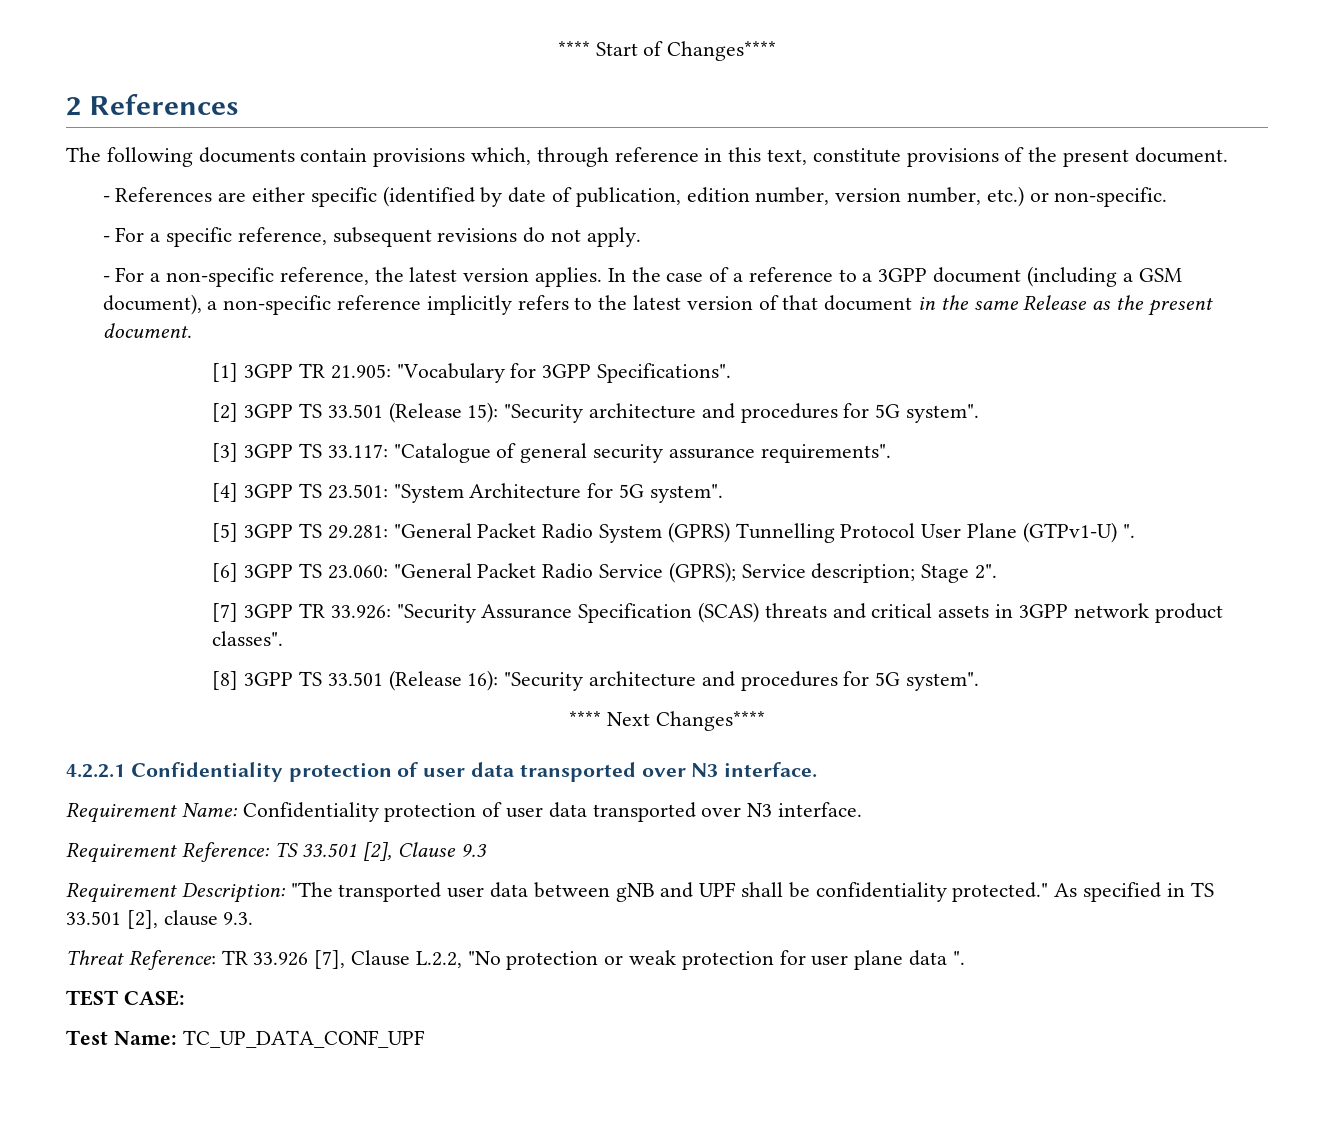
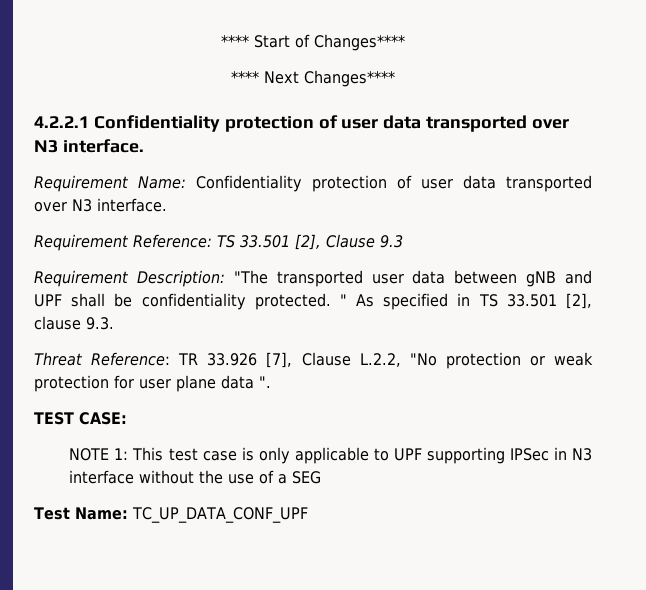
[66,94,240,116] [66,147,1228,167] [102,186,1168,207] [102,227,641,247] [102,266,1182,287] [102,294,1213,316] [102,323,192,338] [212,363,732,383] [212,402,980,423] [212,443,891,463] [212,483,723,503] [212,522,1135,543] [212,562,998,583] [212,602,1223,623] [212,631,284,646] [212,670,980,691] // 2 References // The following documents contain provisions which, through reference in this text, constitute provisions of the present document. // - References are either specific (identified by date of publication, edition number, version number, etc.) or non-specific. // - For a specific reference, subsequent revisions do not apply. // - For a non-specific reference, the latest version applies. In the case of a reference to a 3GPP document (including a GSM document), a non-specific reference implicitly refers to the latest version of that document in the same Release as the present document. // [1] 3GPP TR 21.905: "Vocabulary for 3GPP Specifications". // [2] 3GPP TS 33.501 (Release 15): "Security architecture and procedures for 5G system". // [3] 3GPP TS 33.117: "Catalogue of general security assurance requirements". // [4] 3GPP TS 23.501: "System Architecture for 5G system". // [5] 3GPP TS 29.281: "General Packet Radio System (GPRS) Tunnelling Protocol User Plane (GTPv1-U) ". // [6] 3GPP TS 23.060: "General Packet Radio Service (GPRS); Service description; Stage 2". // [7] 3GPP TR 33.926: "Security Assurance Specification (SCAS) threats and critical assets in 3GPP network product classes". // [8] 3GPP TS 33.501 (Release 16): "Security architecture and procedures for 5G system". -> (405, 42) none
[952,882,1049,902] protected." -> [254,293,347,310] protected. "
(185, 998) none -> [69,447,592,464] [69,470,322,484] // NOTE 1: This test case is only applicable to UPF supporting IPSec in N3 interface without the use of a SEG

